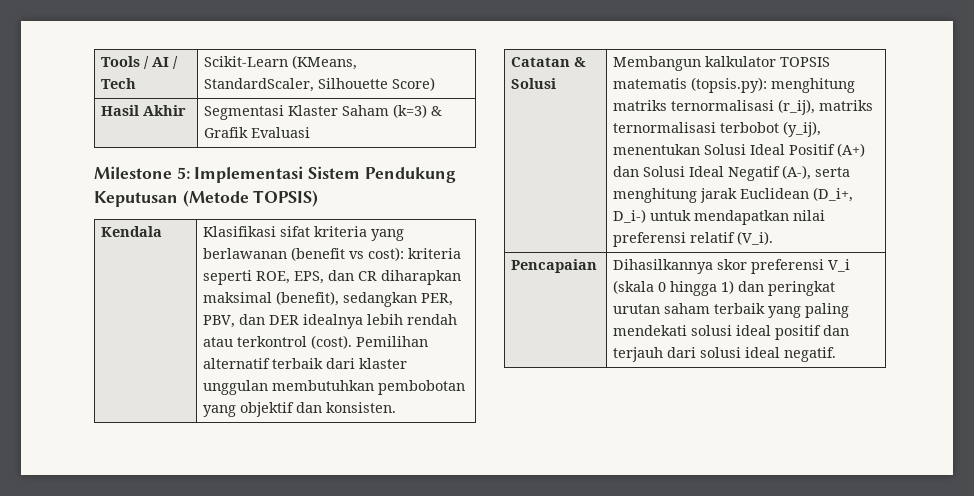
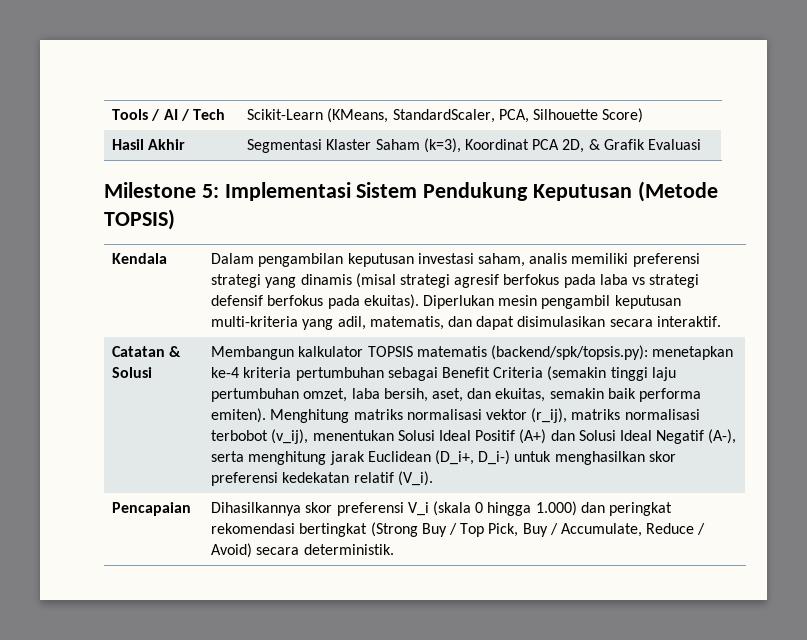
(315, 85) none -> [498,109,529,123] PCA,
[393,104,428,118] (k=3) -> [423,138,585,153] (k=3), Koordinat PCA 2D,
[203,226,405,241] [203,247,462,261] [203,270,462,285] [203,291,454,307] [203,314,458,329] [203,335,429,349] [203,358,408,369] [203,380,466,395] [203,402,397,417] Klasifikasi sifat kriteria yang berlawanan (benefit vs cost): kriteria seperti ROE, EPS, dan CR diharapkan maksimal (benefit), sedangkan PER, PBV, dan DER idealnya lebih rendah atau terkontrol (cost). Pemilihan alternatif terbaik dari klaster unggulan membutuhkan pembobotan yang objektif dan konsisten. -> [211,253,700,267] [211,273,700,288] [211,294,681,309] [211,316,721,330] Dalam pengambilan keputusan investasi saham, analis memiliki preferensi strategi yang dinamis (misal strategi agresif berfokus pada laba vs strategi defensif berfokus pada ekuitas). Diperlukan mesin pengambil keputusan multi-kriteria yang adil, matematis, dan dapat disimulasikan secara interaktif.
[691,77,856,93] [613,99,874,115] [613,121,822,137] (topsis.py): menghitung matriks ternormalisasi (r_ij), matriks ternormalisasi terbobot (y_ij), -> [491,345,734,360] [211,366,676,381] [211,388,701,402] [211,408,700,423] [211,429,309,444] (backend/spk/topsis.py): menetapkan ke-4 kriteria pertumbuhan sebagai Benefit Criteria (semakin tinggi laju pertumbuhan omzet, laba bersih, aset, dan ekuitas, semakin baik performa emiten). Menghitung matriks normalisasi vektor (r_ij), matriks normalisasi terbobot (v_ij),
[694,210,826,225] [613,232,687,247] mendapatkan nilai preferensi -> [554,451,676,465] [211,472,350,486] menghasilkan skor preferensi kedekatan
[721,280,735,294] 1) -> [535,501,577,516] 1.000)
[613,303,850,318] [613,325,850,340] [613,347,837,362] urutan saham terbaik yang paling mendekati solusi ideal positif dan terjauh dari solusi ideal negatif. -> [211,522,706,537] [211,543,394,558] rekomendasi bertingkat (Strong Buy / Top Pick, Buy / Accumulate, Reduce / Avoid) secara deterministik.

